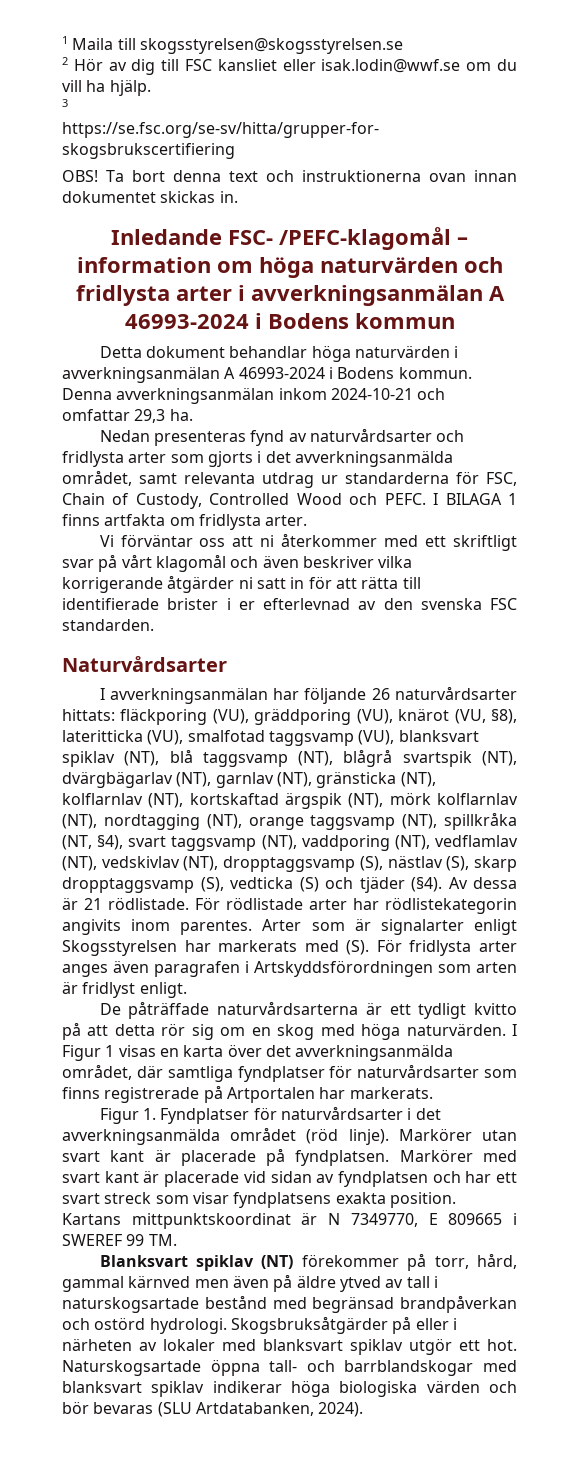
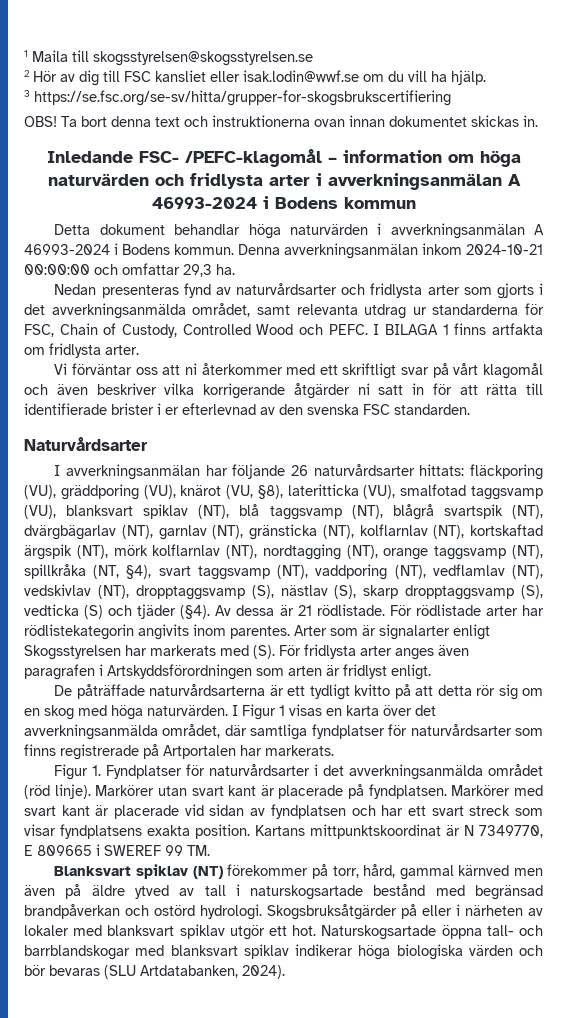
(413, 394) none -> [24,264,90,275] 00:00:00

